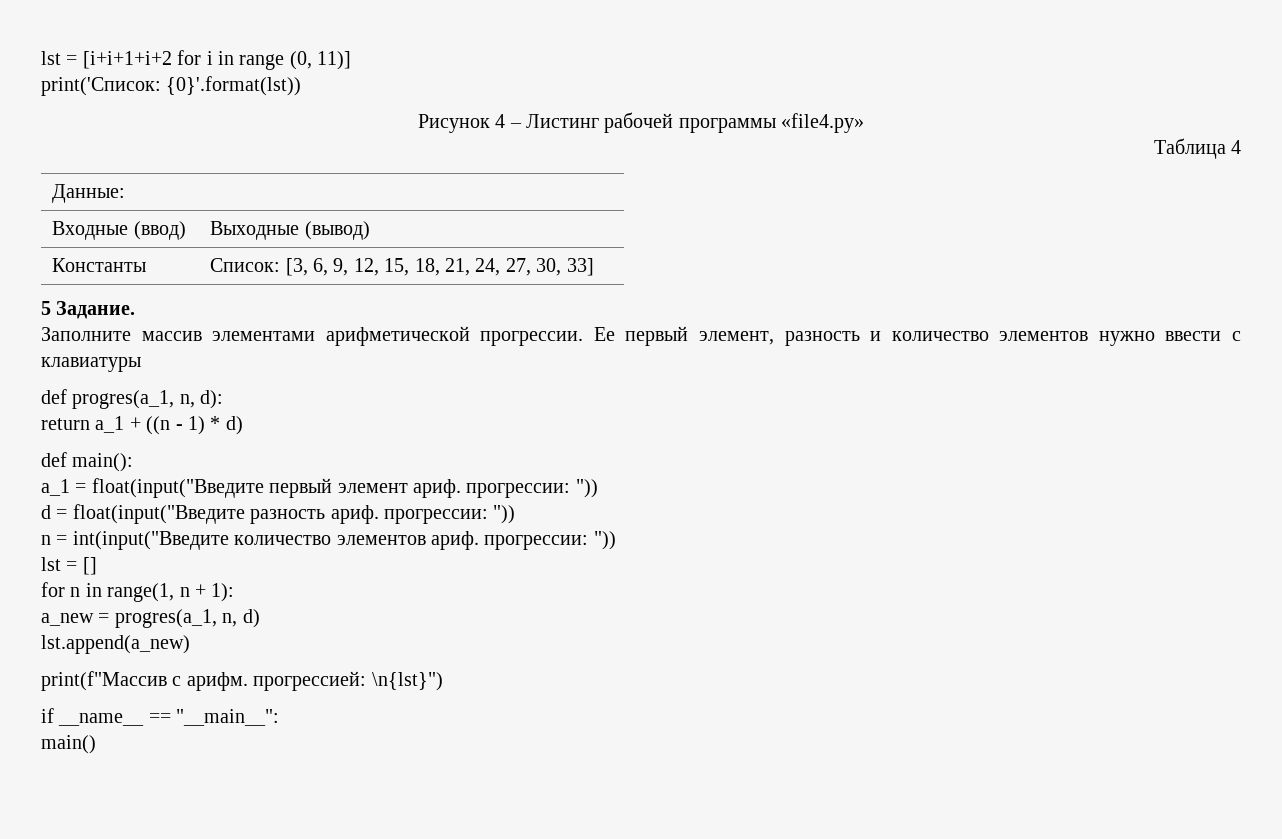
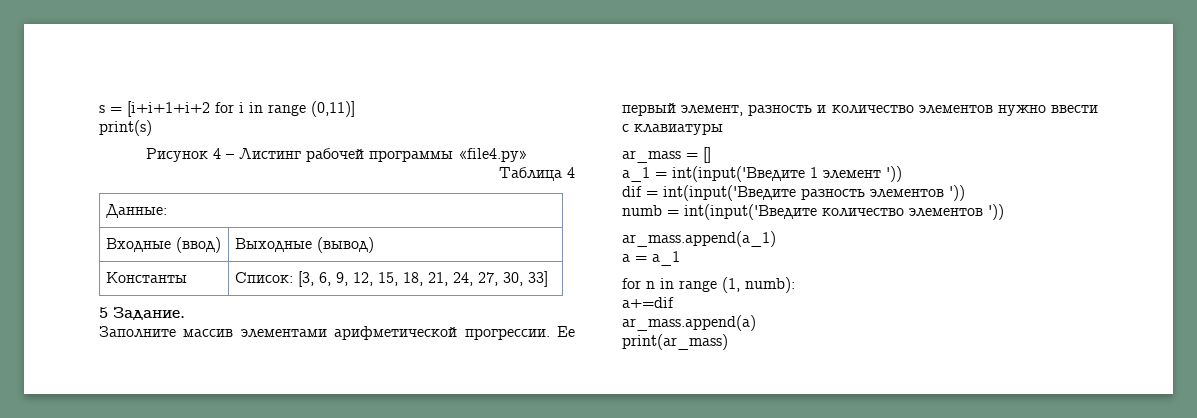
[41,51,61,65] lst -> [99,105,105,113] s
[289,51,352,70] [41,76,302,96] (0, 11)] // print('Список: {0}'.format(lst)) -> [311,101,355,117] [99,120,152,136] (0,11)] // print(s)
[41,389,224,409] [41,416,243,435] [41,452,134,472] [41,478,598,498] [41,504,516,524] [41,531,616,550] [41,557,97,575] [41,582,235,602] [41,609,260,628] [41,635,190,654] [41,671,443,691] [41,708,280,726] [41,735,96,754] def progres(a_1, n, d): // return a_1 + ((n - 1) * d) // def main(): // a_1 = float(input("Введите первый элемент ариф. прогрессии: ")) // d = float(input("Введите разность ариф. прогрессии: ")) // n = int(input("Введите количество элементов ариф. прогрессии: ")) // lst = [] // for n in range(1, n + 1): // a_new = progres(a_1, n, d) // lst.append(a_new) // print(f"Массив с арифм. прогрессией: \n{lst}") // if __name__ == "__main__": // main() -> [622,147,711,163] [622,166,902,182] [622,185,965,201] [622,204,1004,220] [622,231,776,247] [622,251,680,266] [622,277,795,293] [622,297,674,308] [622,315,756,331] [622,334,728,350] ar_mass = [] // a_1 = int(input('Введите 1 элемент ')) // dif = int(input('Введите разность элементов ')) // numb = int(input('Введите количество элементов ')) // ar_mass.append(a_1) // a = a_1 // for n in range (1, numb): // a+=dif // ar_mass.append(a) // print(ar_mass)

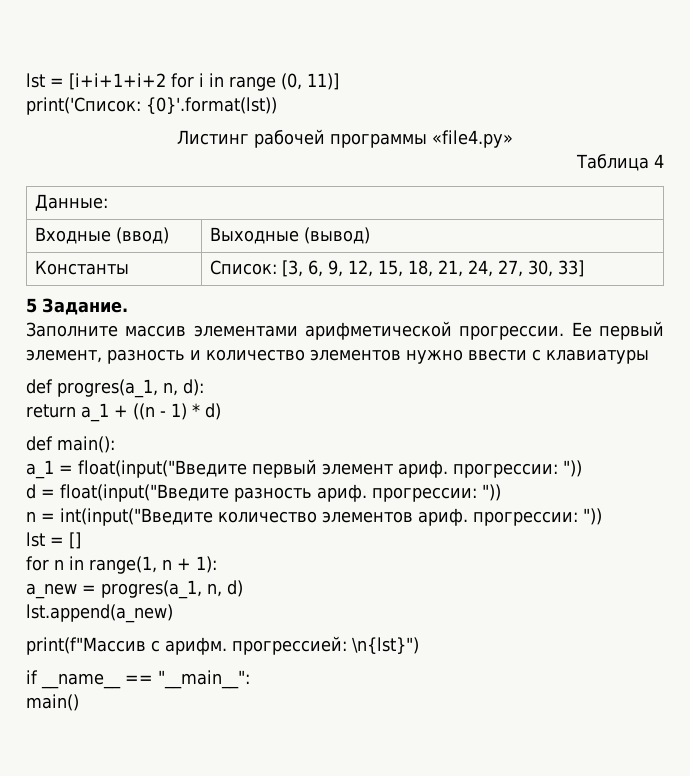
[99,105,105,113] s -> [26,73,45,88] lst
[311,101,355,117] [99,120,152,136] [146,148,234,162] (0,11)] // print(s) // Рисунок 4 – -> [281,73,339,90] [26,97,277,115] (0, 11)] // print('Список: {0}'.format(lst)) //
[622,147,711,163] [622,166,902,182] [622,185,965,201] [622,204,1004,220] [622,231,776,247] [622,251,680,266] [622,277,795,293] [622,297,674,308] [622,315,756,331] [622,334,728,350] ar_mass = [] // a_1 = int(input('Введите 1 элемент ')) // dif = int(input('Введите разность элементов ')) // numb = int(input('Введите количество элементов ')) // ar_mass.append(a_1) // a = a_1 // for n in range (1, numb): // a+=dif // ar_mass.append(a) // print(ar_mass) -> [26,379,204,398] [26,403,221,422] [26,436,115,453] [26,459,582,479] [26,484,501,502] [26,508,602,526] [26,532,81,549] [26,556,217,574] [26,580,243,599] [26,604,173,623] [26,636,419,655] [26,670,250,689] [26,694,79,711] def progres(a_1, n, d): // return a_1 + ((n - 1) * d) // def main(): // a_1 = float(input("Введите первый элемент ариф. прогрессии: ")) // d = float(input("Введите разность ариф. прогрессии: ")) // n = int(input("Введите количество элементов ариф. прогрессии: ")) // lst = [] // for n in range(1, n + 1): // a_new = progres(a_1, n, d) // lst.append(a_new) // print(f"Массив с арифм. прогрессией: \n{lst}") // if __name__ == "__main__": // main()

